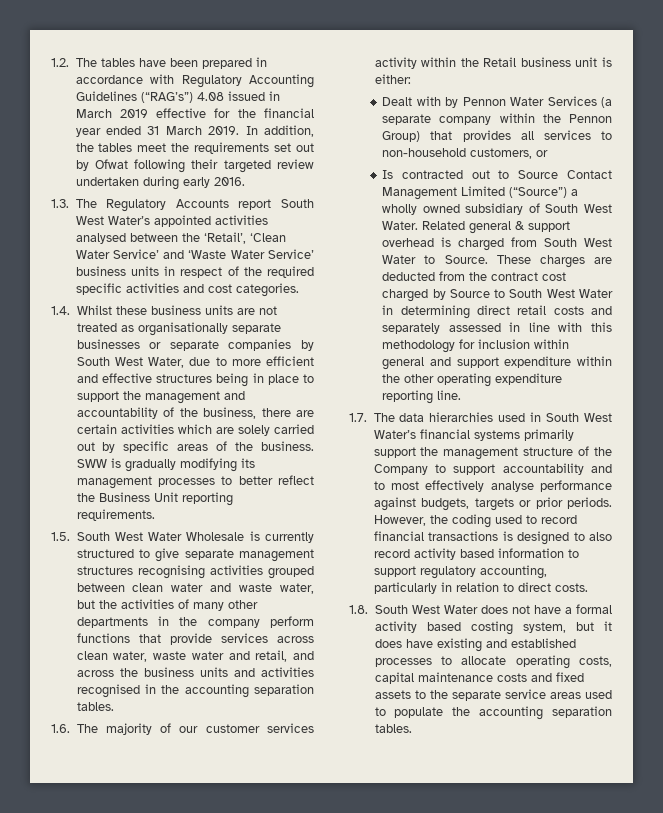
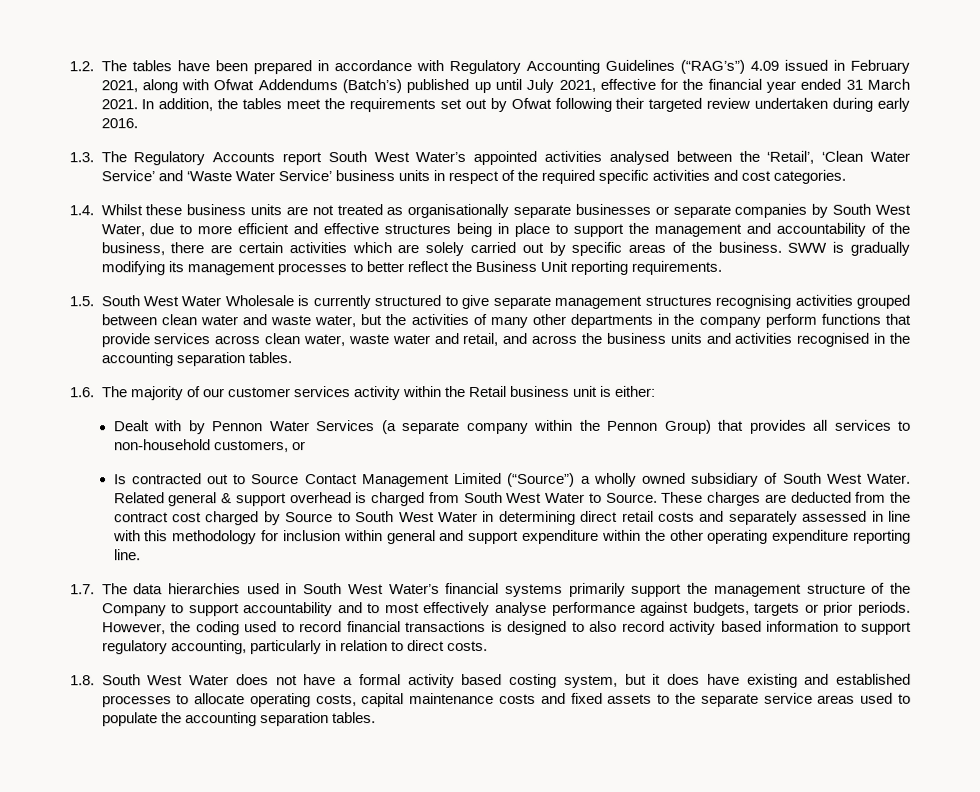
[196,92,224,101] 4.08 -> [749,60,779,71] 4.09
[75,109,148,118] March 2019 -> [849,59,910,74] [100,78,596,94] February 2021, along with Ofwat Addendums (Batch’s) published up until July 2021,
[208,126,240,135] 2019. -> [100,99,138,110] 2021.

